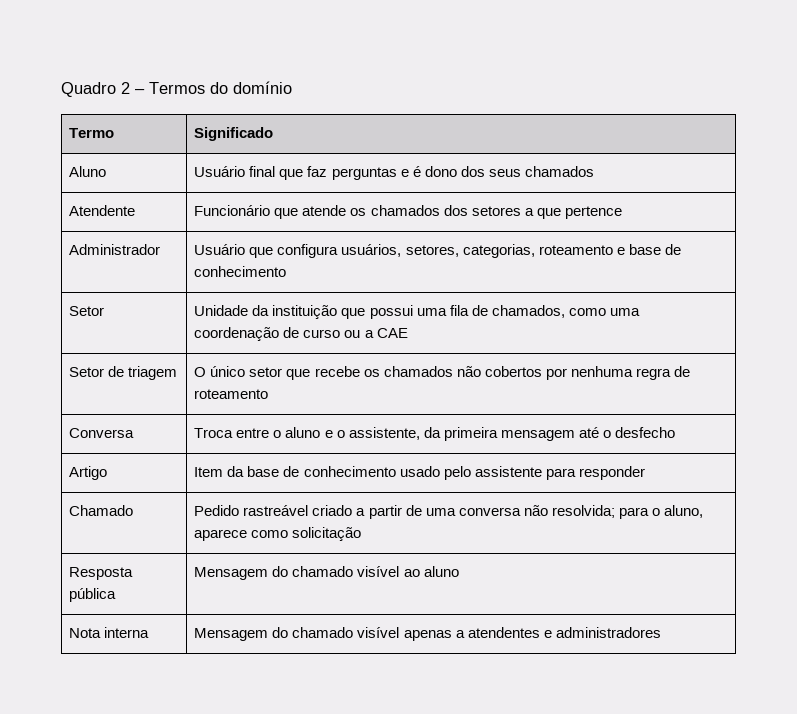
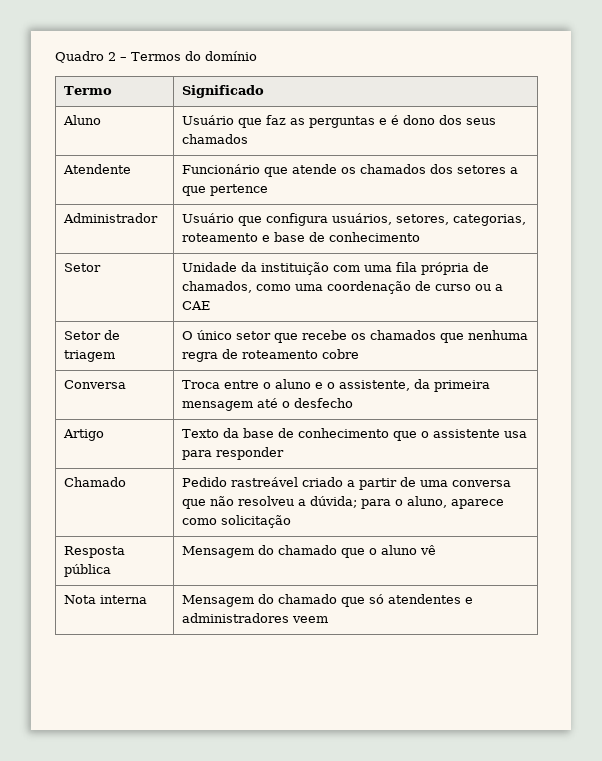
[249,166,276,177] final -> (235, 120) none
(328, 171) none -> [290,118,306,125] as
[341,305,413,319] que possui -> [333,265,361,272] com
(469, 310) none -> [421,262,470,275] própria
[456,366,567,380] não cobertos por -> [440,333,465,343] que
(269, 394) none -> [322,349,360,359] cobre
[194,467,224,477] Item -> [182,429,220,438] Texto
[399,466,542,480] usado pelo assistente -> [393,429,528,441] que o assistente usa
[523,505,615,518] não resolvida; -> [182,496,358,509] que não resolveu a dúvida;
[357,566,459,577] visível ao aluno -> [341,545,437,558] que o aluno vê
[357,627,465,641] visível apenas a -> [341,594,385,607] que só
(661, 632) none -> [292,616,329,623] veem

